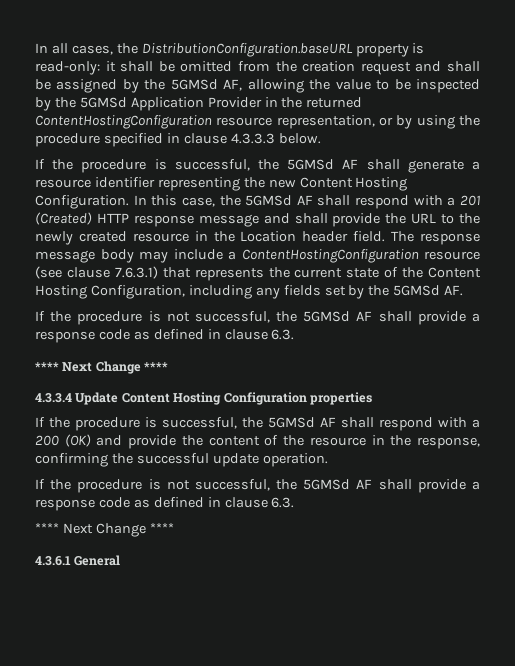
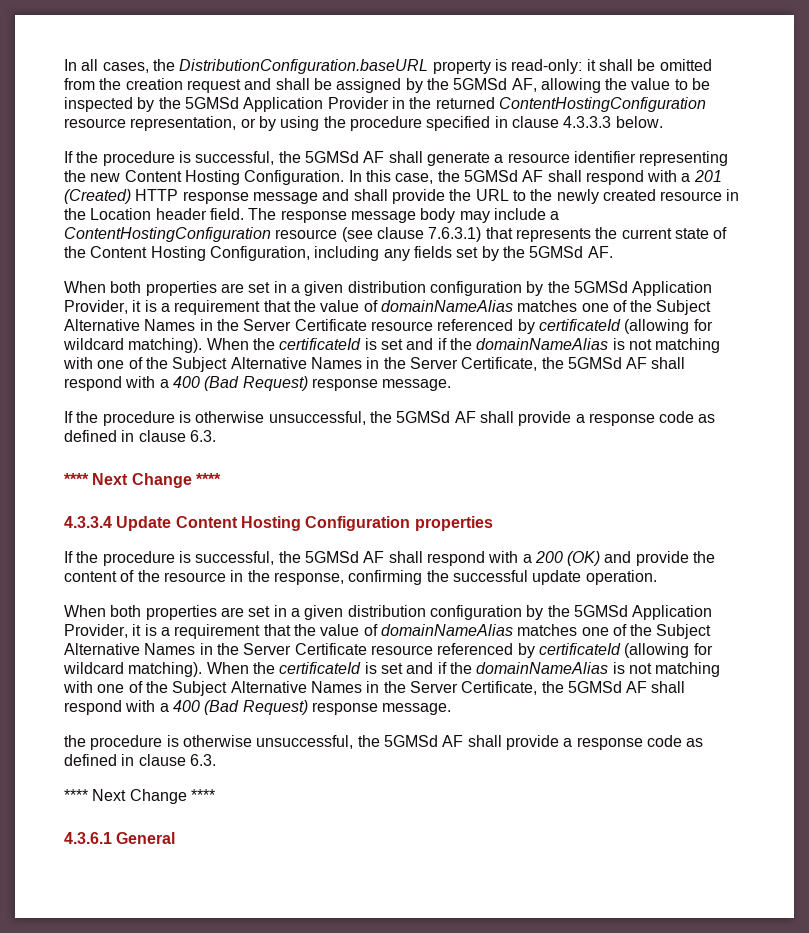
[35,311,270,325] // If the procedure is not successful, -> [64,281,713,296] [64,300,712,315] [64,319,713,334] [63,338,721,353] [63,357,686,372] [64,376,452,391] [64,411,366,426] // When both properties are set in a given distribution configuration by the 5GMSd Application Provider, it is a requirement that the value of domainNameAlias matches one of the Subject Alternative Names in the Server Certificate resource referenced by certificateId (allowing for wildcard matching). When the certificateId is set and if the domainNameAlias is not matching with one of the Subject Alternative Names in the Server Certificate, the 5GMSd AF shall respond with a 400 (Bad Request) response message. // If the procedure is otherwise unsuccessful,
[35,479,270,493] If the procedure is not successful, -> [64,605,713,620] [64,624,712,639] [64,643,713,658] [63,662,721,677] [63,681,686,696] [64,700,452,715] [64,735,354,750] When both properties are set in a given distribution configuration by the 5GMSd Application Provider, it is a requirement that the value of domainNameAlias matches one of the Subject Alternative Names in the Server Certificate resource referenced by certificateId (allowing for wildcard matching). When the certificateId is set and if the domainNameAlias is not matching with one of the Subject Alternative Names in the Server Certificate, the 5GMSd AF shall respond with a 400 (Bad Request) response message. // the procedure is otherwise unsuccessful,

